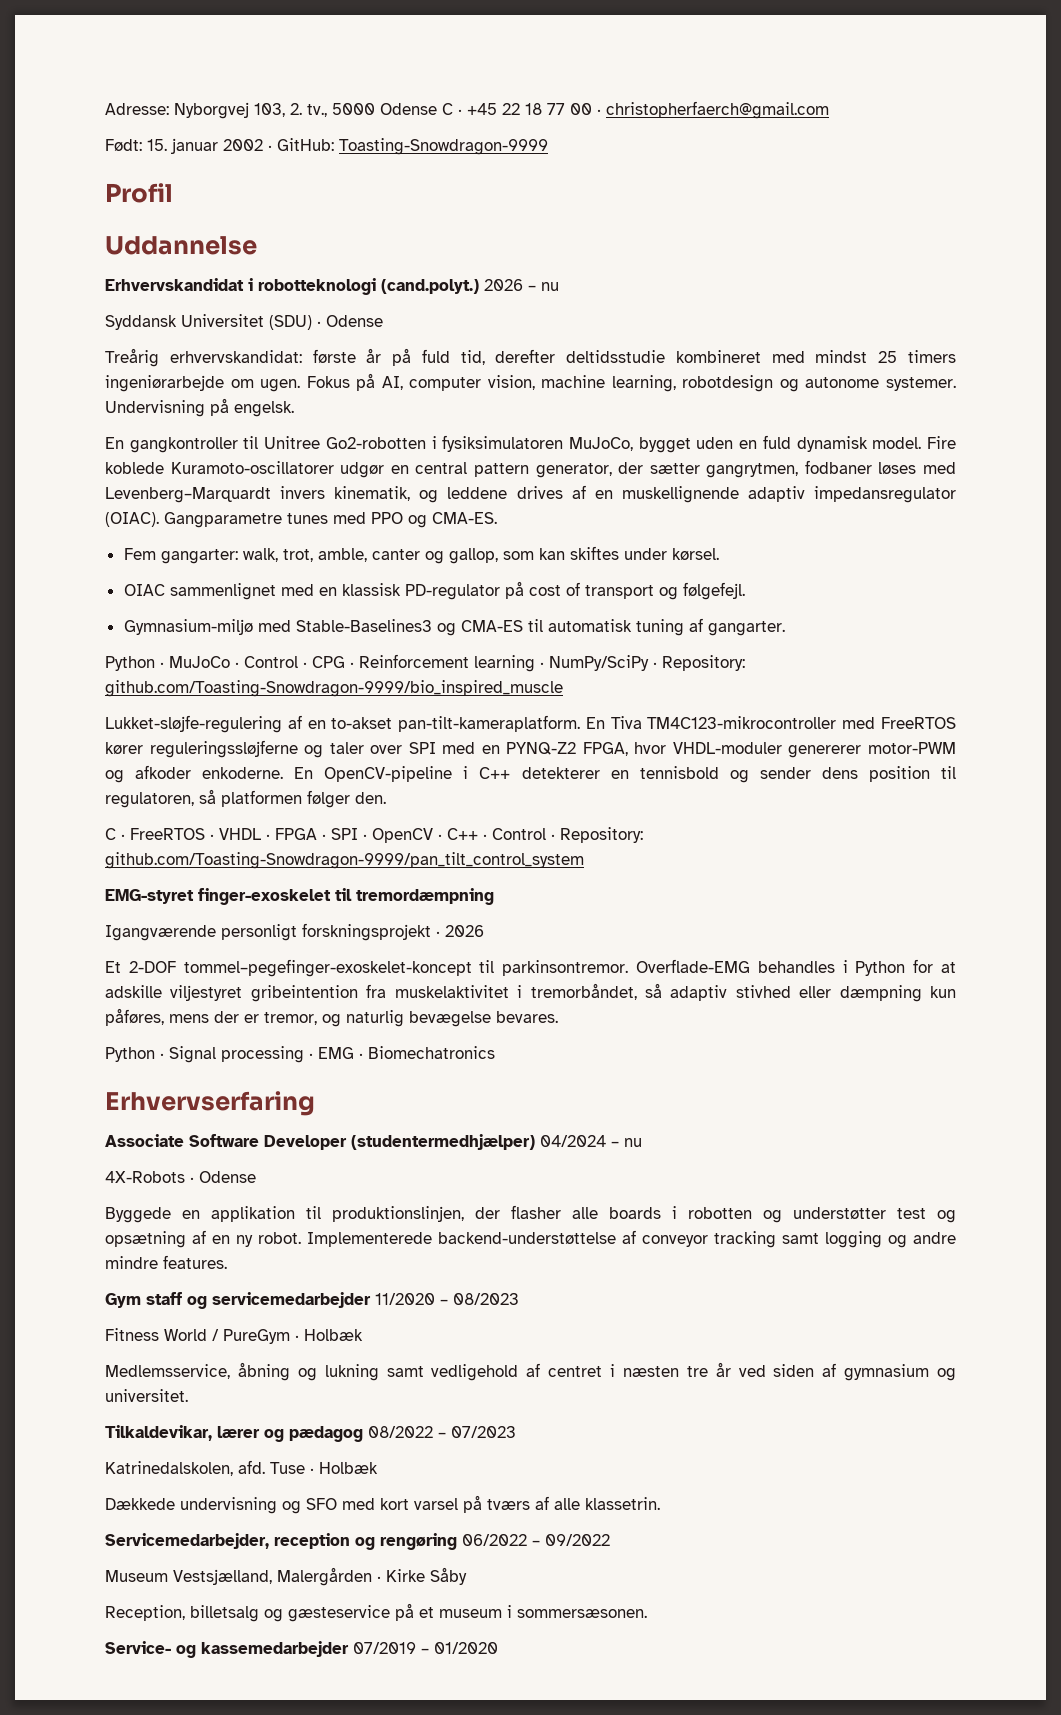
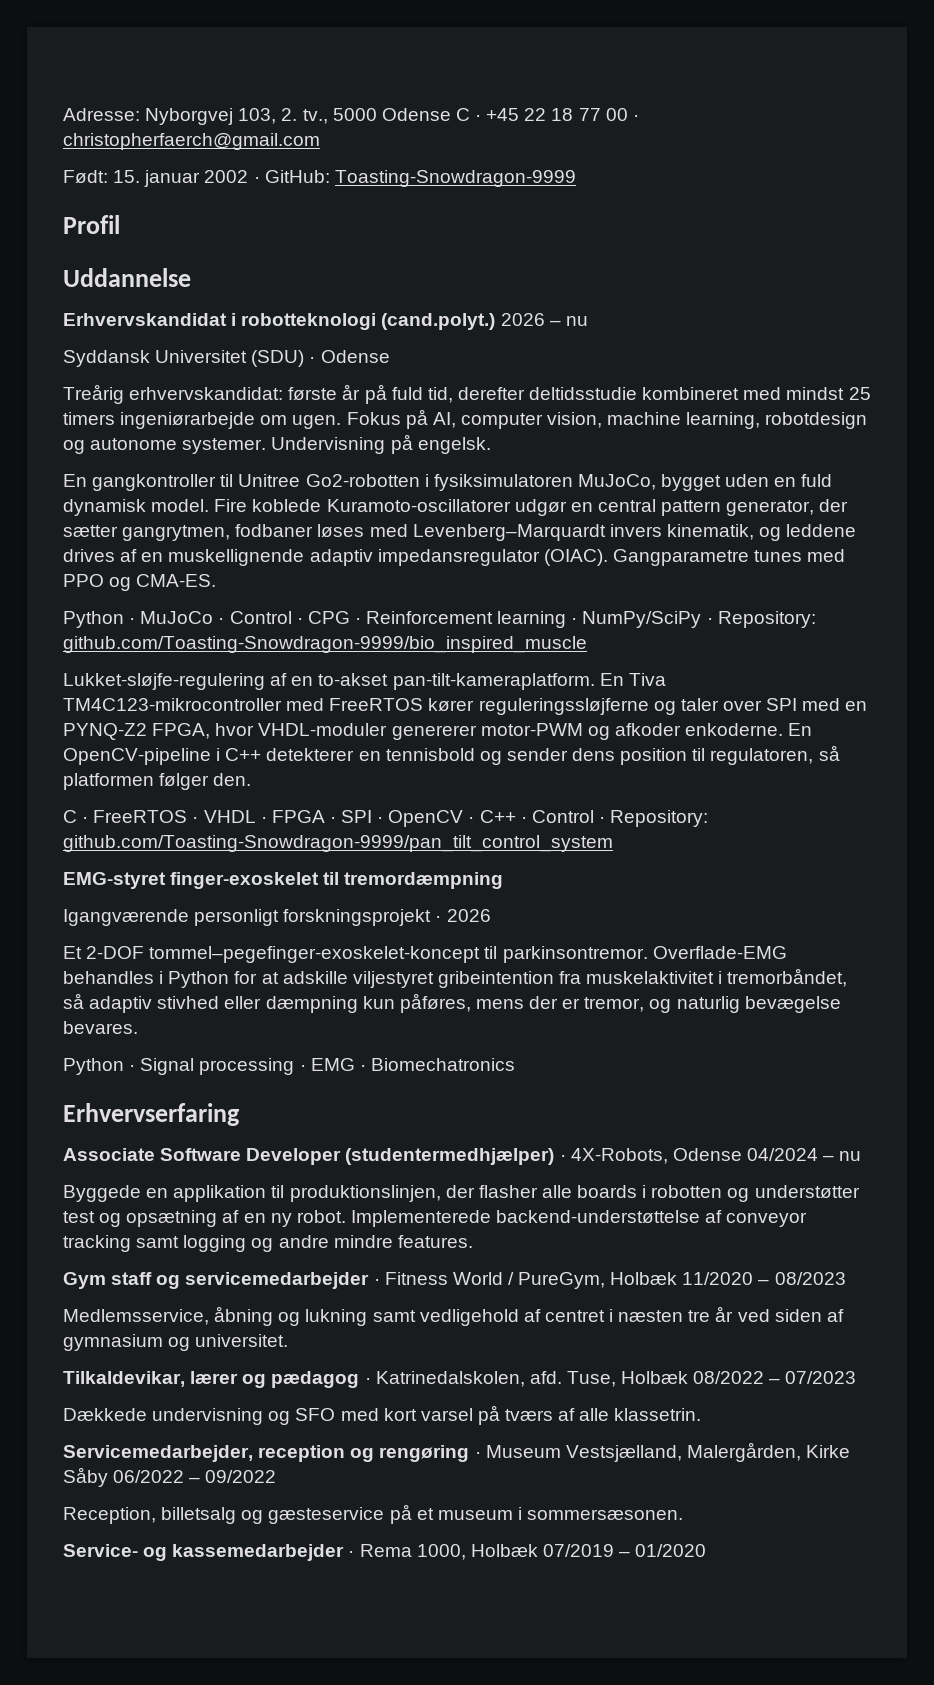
[123,546,719,564] [123,581,745,600] [123,618,785,636] // Fem gangarter: walk, trot, amble, canter og gallop, som kan skiftes under kørsel. // OIAC sammenlignet med en klassisk PD-regulator på cost of transport og følgefejl. // Gymnasium-miljø med Stable-Baselines3 og CMA-ES til automatisk tuning af gangarter. -> (217, 580) none
(535, 1142) none -> [559,1148,742,1164] · 4X-Robots, Odense
[105,1171,256,1183] // 4X-Robots · Odense -> (862, 1156) none
[375,1293,519,1305] [105,1328,363,1344] 11/2020 – 08/2023 // Fitness World / PureGym · Holbæk -> [373,1272,846,1289] · Fitness World / PureGym, Holbæk 11/2020 – 08/2023
[368,1426,516,1438] [105,1460,378,1476] 08/2022 – 07/2023 // Katrinedalskolen, afd. Tuse · Holbæk -> [364,1371,857,1387] · Katrinedalskolen, afd. Tuse, Holbæk 08/2022 – 07/2023
[462,1534,610,1546] [105,1567,467,1586] 06/2022 – 09/2022 // Museum Vestsjælland, Malergården · Kirke Såby -> [474,1442,851,1462] [63,1467,277,1487] · Museum Vestsjælland, Malergården, Kirke Såby 06/2022 – 09/2022
(349, 1649) none -> [348,1544,538,1560] · Rema 1000, Holbæk

